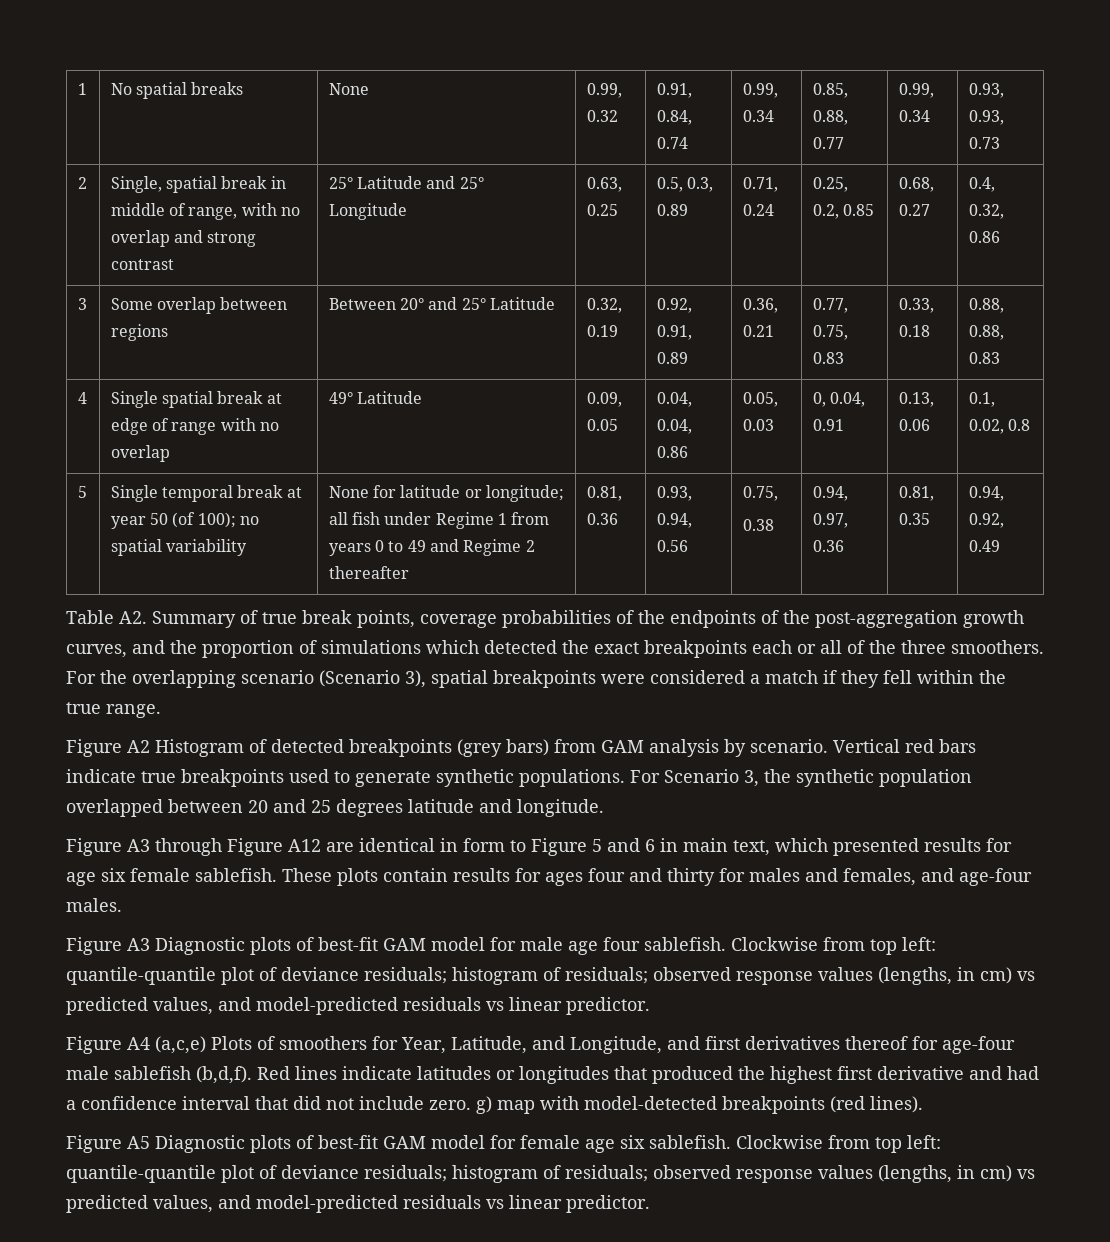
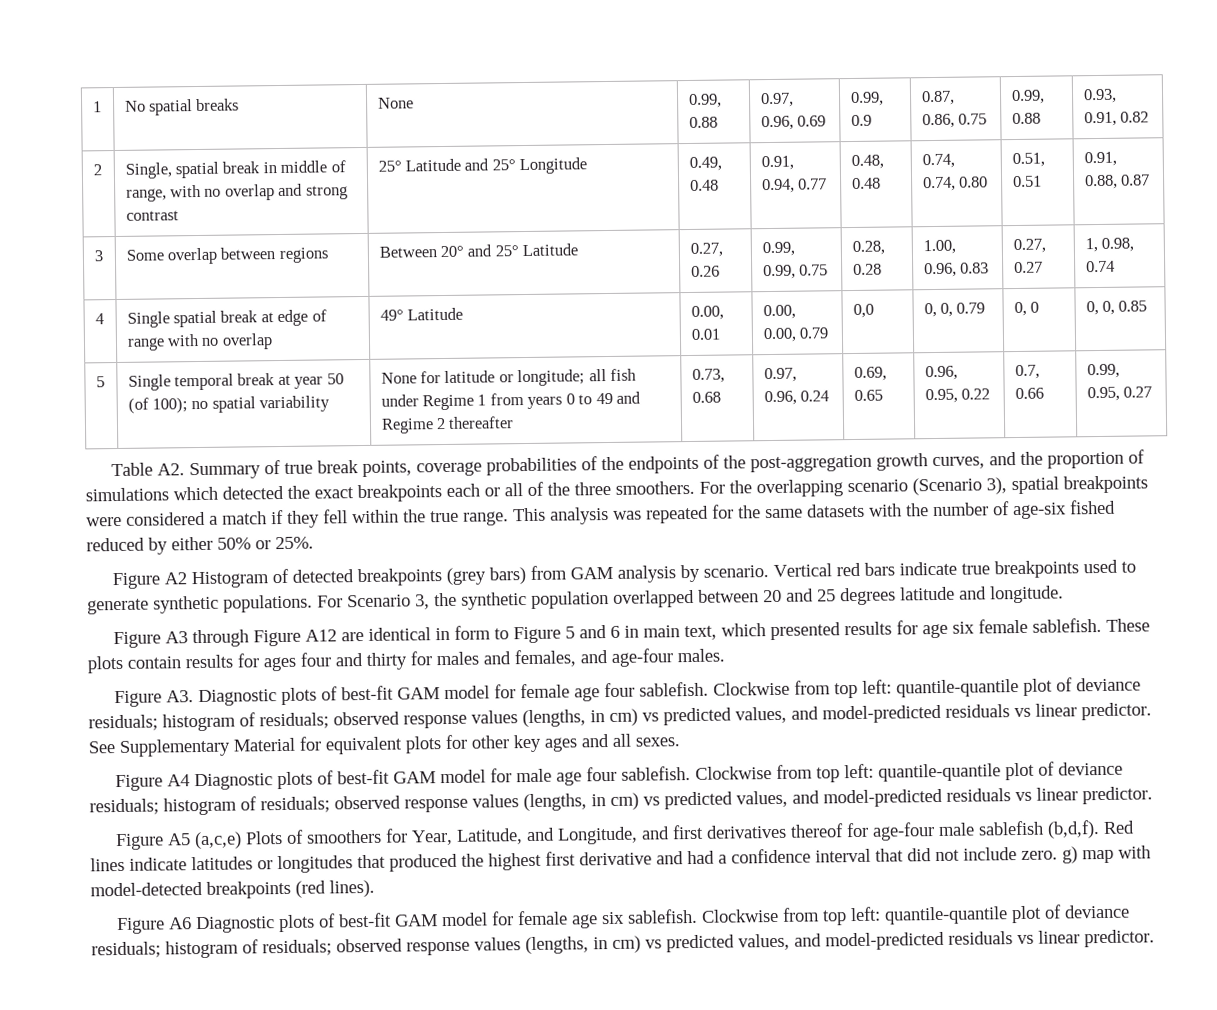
[586,110,618,122] [656,83,692,98] [656,110,692,125] [656,137,688,149] [742,83,778,98] [742,110,774,122] [812,83,848,98] [812,110,848,125] [812,137,844,149] [898,83,934,98] [898,110,930,122] [968,83,1004,98] [968,110,1004,125] [968,137,1000,149] 0.32 | 0.91, 0.84, 0.74 | 0.99, 0.34 | 0.85, 0.88, 0.77 | 0.99, 0.34 | 0.93, 0.93, 0.73 -> [688,116,718,128] [759,92,794,108] [760,115,826,131] [849,91,884,107] [850,114,872,127] [920,90,955,106] [921,113,987,129] [1010,89,1045,105] [1011,112,1041,125] [1082,88,1117,104] [1083,111,1149,127] 0.88 | 0.97, 0.96, 0.69 | 0.99, 0.9 | 0.87, 0.86, 0.75 | 0.99, 0.88 | 0.93, 0.91, 0.82
[586,177,622,192] [586,204,618,216] [656,177,713,192] [656,204,688,216] [742,177,778,192] [742,204,774,216] [812,177,848,192] [812,204,874,219] [898,177,934,192] [898,204,930,216] [968,177,995,192] [968,204,1004,219] [968,231,1000,243] 0.63, 0.25 | 0.5, 0.3, 0.89 | 0.71, 0.24 | 0.25, 0.2, 0.85 | 0.68, 0.27 | 0.4, 0.32, 0.86 -> [688,156,722,171] [689,179,719,191] [760,155,794,171] [761,178,827,194] [850,154,884,170] [851,177,881,190] [921,153,955,169] [922,176,988,192] [1011,152,1045,168] [1012,175,1042,188] [1083,151,1117,167] [1084,174,1150,190] 0.49, 0.48 | 0.91, 0.94, 0.77 | 0.48, 0.48 | 0.74, 0.74, 0.80 | 0.51, 0.51 | 0.91, 0.88, 0.87
[586,298,622,313] [586,325,618,337] [656,298,692,313] [656,325,692,340] [656,352,688,364] [742,298,778,313] [742,325,774,337] [812,298,848,313] [812,325,848,340] [812,352,844,364] [898,298,934,313] [898,325,930,337] [968,298,1004,313] [968,325,1004,340] [968,352,1000,364] 0.32, 0.19 | 0.92, 0.91, 0.89 | 0.36, 0.21 | 0.77, 0.75, 0.83 | 0.33, 0.18 | 0.88, 0.88, 0.83 -> [689,242,723,257] [690,265,720,277] [761,241,795,257] [762,264,828,280] [851,240,885,256] [852,263,882,276] [922,239,956,255] [923,262,989,278] [1012,238,1046,254] [1013,261,1043,274] [1084,237,1134,253] [1085,260,1115,273] 0.27, 0.26 | 0.99, 0.99, 0.75 | 0.28, 0.28 | 1.00, 0.96, 0.83 | 0.27, 0.27 | 1, 0.98, 0.74
[586,392,622,407] [586,419,618,431] [656,392,692,407] [656,419,692,434] [656,446,688,458] [742,392,778,407] [742,419,774,431] [812,392,865,407] [812,419,844,431] [898,392,934,407] [898,419,930,431] [968,392,995,407] [968,419,1030,434] 0.09, 0.05 | 0.04, 0.04, 0.86 | 0.05, 0.03 | 0, 0.04, 0.91 | 0.13, 0.06 | 0.1, 0.02, 0.8 -> [690,305,724,320] [690,328,720,340] [762,304,796,320] [762,327,828,343] [852,303,874,319] [923,302,986,318] [1013,301,1039,317] [1085,300,1148,316] 0.00, 0.01 | 0.00, 0.00, 0.79 | 0,0 | 0, 0, 0.79 | 0, 0 | 0, 0, 0.85
[586,486,622,501] [586,513,618,525] [656,486,692,501] [656,513,692,528] [656,540,688,552] [742,486,778,501] [742,519,774,531] [812,486,848,501] [812,513,848,528] [812,540,844,552] [898,486,934,501] [898,513,930,525] [968,486,1004,501] [968,513,1004,528] [968,540,1000,552] 0.81, 0.36 | 0.93, 0.94, 0.56 | 0.75, // 0.38 | 0.94, 0.97, 0.36 | 0.81, 0.35 | 0.94, 0.92, 0.49 -> [691,368,725,383] [691,391,721,403] [763,367,797,383] [763,390,829,406] [853,366,887,381] [853,389,883,401] [924,365,958,381] [924,388,990,404] [1014,364,1040,380] [1014,387,1044,400] [1086,363,1120,379] [1086,386,1152,402] 0.73, 0.68 | 0.97, 0.96, 0.24 | 0.69, 0.65 | 0.96, 0.95, 0.22 | 0.7, 0.66 | 0.99, 0.95, 0.27
(161, 711) none -> [513,499,1116,525] [86,536,314,555] This analysis was repeated for the same datasets with the number of age-six fished reduced by either 50% or 25%.
[127,938,150,951] A3 -> [166,677,1142,707] [88,702,1152,732] [88,733,680,757] [115,774,191,792] A3. Diagnostic plots of best-fit GAM model for female age four sablefish. Clockwise from top left: quantile-quantile plot of deviance residuals; histogram of residuals; observed response values (lengths, in cm) vs predicted values, and model-predicted residuals vs linear predictor. See Supplementary Material for equivalent plots for other key ages and all sexes. // Figure A4
[127,1037,150,1050] A4 -> [167,833,192,846] A5
[127,1136,150,1149] A5 -> [169,917,193,930] A6

